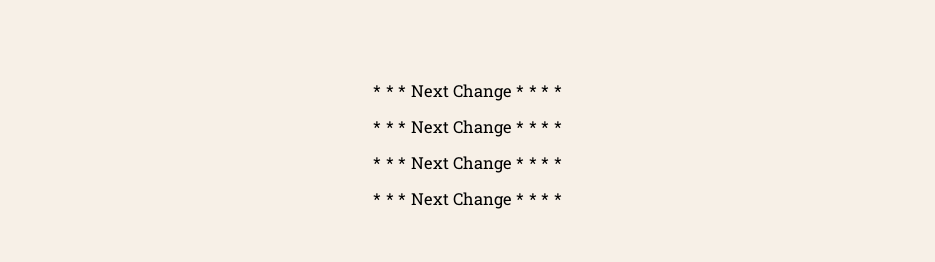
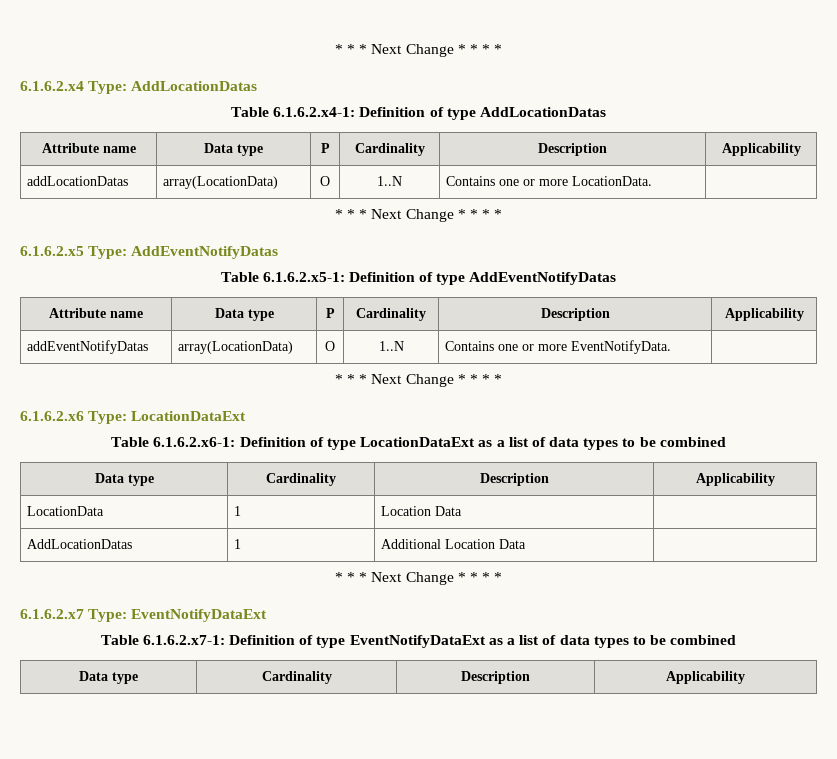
[373,84,562,101] [373,120,562,137] [373,156,562,173] [373,192,562,209] * * * Next Change * * * * // * * * Next Change * * * * // * * * Next Change * * * * // * * * Next Change * * * * -> [334,44,503,57] [20,81,258,94] [231,107,606,120] [41,143,136,153] [204,143,263,156] [320,143,330,153] [354,143,425,156] [538,143,607,156] [721,143,801,156] [26,176,128,186] [162,176,278,189] [320,176,330,186] [377,176,402,186] [445,176,652,186] [334,209,503,222] [20,246,279,259] [220,272,617,285] [49,308,143,318] [214,308,274,321] [325,308,335,318] [356,308,426,321] [540,308,610,321] [724,308,804,321] [26,340,148,354] [177,341,293,354] [325,341,335,351] [378,341,404,351] [444,340,671,354] [334,374,503,387] [20,411,247,424] [111,437,726,450] [94,473,154,486] [266,473,336,486] [479,473,549,486] [695,473,775,486] [26,506,104,516] [233,506,241,516] [380,506,462,516] [26,539,132,549] [233,539,241,549] [380,539,526,549] [334,572,503,585] [20,609,268,622] [100,635,737,648] [79,671,138,684] [261,671,332,684] [461,671,530,684] [666,671,745,684] * * * Next Change * * * * // 6.1.6.2.x4 Type: AddLocationDatas // Table 6.1.6.2.x4-1: Definition of type AddLocationDatas // Attribute name | Data type | P | Cardinality | Description | Applicability // addLocationDatas | array(LocationData) | O | 1..N | Contains one or more LocationData. | // * * * Next Change * * * * // 6.1.6.2.x5 Type: AddEventNotifyDatas // Table 6.1.6.2.x5-1: Definition of type AddEventNotifyDatas // Attribute name | Data type | P | Cardinality | Description | Applicability // addEventNotifyDatas | array(LocationData) | O | 1..N | Contains one or more EventNotifyData. | // * * * Next Change * * * * // 6.1.6.2.x6 Type: LocationDataExt // Table 6.1.6.2.x6-1: Definition of type LocationDataExt as a list of data types to be combined // Data type | Cardinality | Description | Applicability // LocationData | 1 | Location Data | // AddLocationDatas | 1 | Additional Location Data | // * * * Next Change * * * * // 6.1.6.2.x7 Type: EventNotifyDataExt // Table 6.1.6.2.x7-1: Definition of type EventNotifyDataExt as a list of data types to be combined // Data type | Cardinality | Description | Applicability

